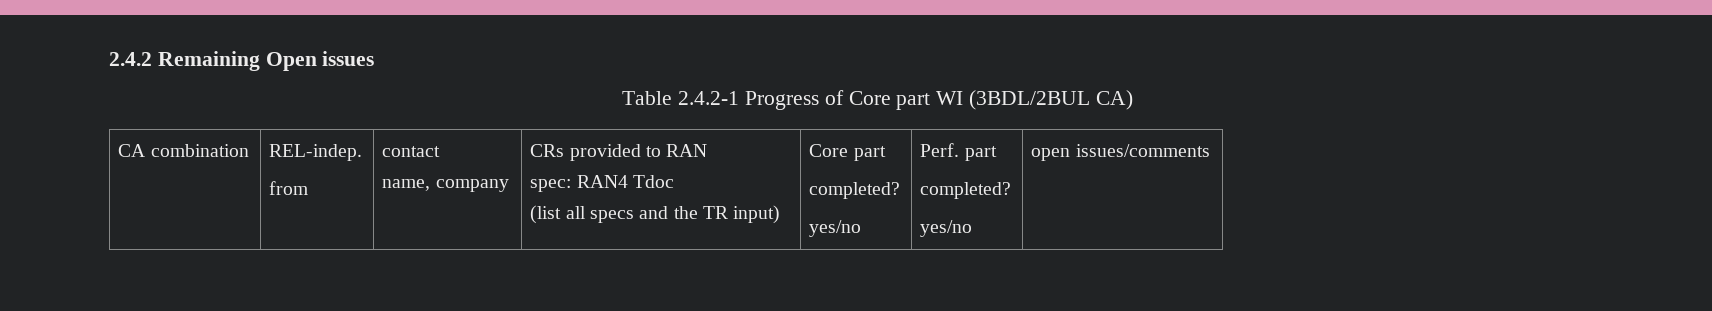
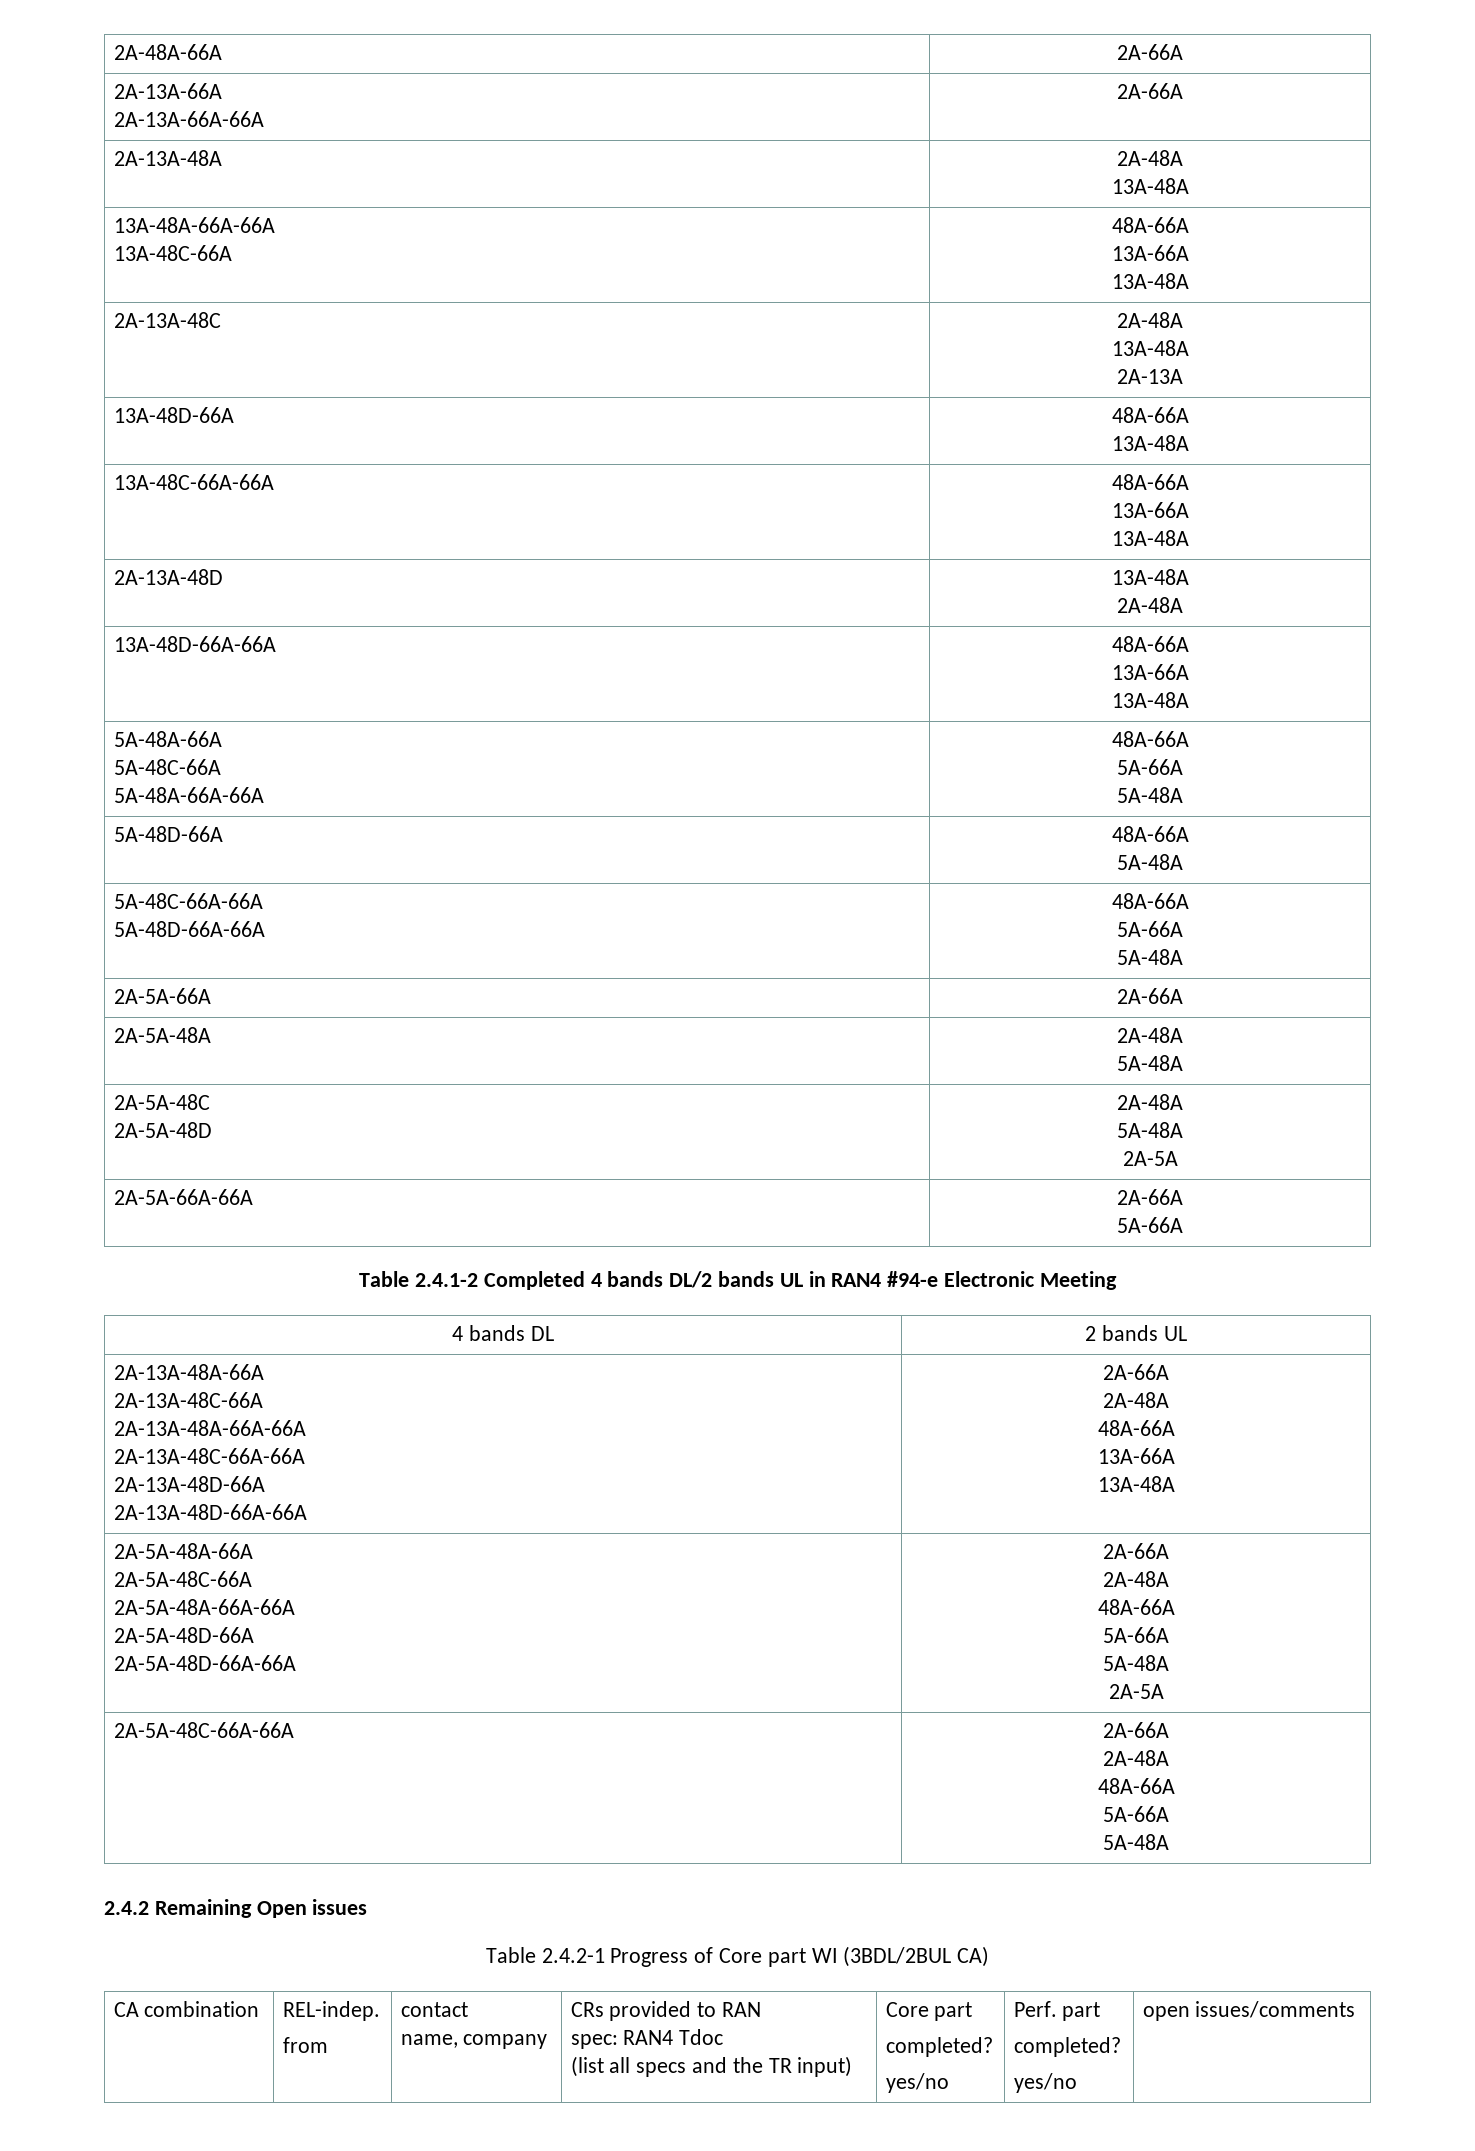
(109, 59) none -> [113,44,222,60] [1117,44,1183,60] [113,83,222,99] [113,111,264,127] [1117,83,1183,99] [113,150,222,166] [1117,150,1183,166] [1111,178,1189,194] [113,217,275,233] [113,245,232,261] [1111,217,1189,233] [1111,245,1189,261] [1111,273,1189,289] [113,312,221,328] [1117,312,1183,328] [1111,340,1189,356] [1117,369,1183,384] [113,407,234,423] [1111,407,1189,423] [1111,435,1189,451] [113,474,274,490] [1111,474,1189,490] [1111,502,1189,518] [1111,530,1189,546] [113,569,223,585] [1111,569,1189,585] [1117,597,1183,613] [113,636,276,652] [1111,636,1189,652] [1111,664,1189,680] [1111,692,1189,708] [113,731,222,747] [113,759,221,775] [113,787,264,803] [1111,731,1189,747] [1117,759,1183,775] [1117,787,1183,803] [113,826,223,842] [1111,826,1189,842] [1117,854,1183,870] [113,893,263,909] [113,921,265,937] [1111,893,1189,909] [1117,921,1183,937] [1117,949,1183,965] [113,988,211,1004] [1117,988,1183,1004] [113,1027,211,1043] [1117,1027,1183,1043] [1117,1055,1183,1071] [113,1094,210,1110] [113,1122,212,1138] [1117,1094,1183,1110] [1117,1122,1183,1138] [1122,1151,1178,1166] [113,1189,253,1205] [1117,1189,1183,1205] [1117,1217,1183,1233] [359,1271,1117,1290] [452,1325,554,1341] [1085,1325,1187,1341] [113,1364,264,1380] [113,1392,263,1408] [113,1420,306,1436] [113,1448,305,1464] [113,1476,265,1492] [113,1504,307,1520] [1103,1364,1169,1380] [1103,1392,1169,1408] [1097,1420,1175,1436] [1097,1448,1175,1464] [1097,1476,1175,1492] [113,1543,253,1559] [113,1571,252,1587] [113,1599,295,1615] [113,1627,254,1643] [113,1655,296,1671] [1103,1543,1169,1559] [1103,1571,1169,1587] [1097,1599,1175,1615] [1103,1627,1169,1643] [1103,1655,1169,1671] [1108,1684,1164,1699] [113,1722,294,1738] [1103,1722,1169,1738] [1103,1750,1169,1766] [1097,1778,1175,1794] [1103,1806,1169,1822] [1103,1834,1169,1850] 2A-48A-66A | 2A-66A // 2A-13A-66A // 2A-13A-66A-66A | 2A-66A // 2A-13A-48A | 2A-48A // 13A-48A // 13A-48A-66A-66A // 13A-48C-66A | 48A-66A // 13A-66A // 13A-48A // 2A-13A-48C | 2A-48A // 13A-48A // 2A-13A // 13A-48D-66A | 48A-66A // 13A-48A // 13A-48C-66A-66A | 48A-66A // 13A-66A // 13A-48A // 2A-13A-48D | 13A-48A // 2A-48A // 13A-48D-66A-66A | 48A-66A // 13A-66A // 13A-48A // 5A-48A-66A // 5A-48C-66A // 5A-48A-66A-66A | 48A-66A // 5A-66A // 5A-48A // 5A-48D-66A | 48A-66A // 5A-48A // 5A-48C-66A-66A // 5A-48D-66A-66A | 48A-66A // 5A-66A // 5A-48A // 2A-5A-66A | 2A-66A // 2A-5A-48A | 2A-48A // 5A-48A // 2A-5A-48C // 2A-5A-48D | 2A-48A // 5A-48A // 2A-5A // 2A-5A-66A-66A | 2A-66A // 5A-66A // Table 2.4.1-2 Completed 4 bands DL/2 bands UL in RAN4 #94-e Electronic Meeting // 4 bands DL | 2 bands UL // 2A-13A-48A-66A // 2A-13A-48C-66A // 2A-13A-48A-66A-66A // 2A-13A-48C-66A-66A // 2A-13A-48D-66A // 2A-13A-48D-66A-66A | 2A-66A // 2A-48A // 48A-66A // 13A-66A // 13A-48A // 2A-5A-48A-66A // 2A-5A-48C-66A // 2A-5A-48A-66A-66A // 2A-5A-48D-66A // 2A-5A-48D-66A-66A | 2A-66A // 2A-48A // 48A-66A // 5A-66A // 5A-48A // 2A-5A // 2A-5A-48C-66A-66A | 2A-66A // 2A-48A // 48A-66A // 5A-66A // 5A-48A //

